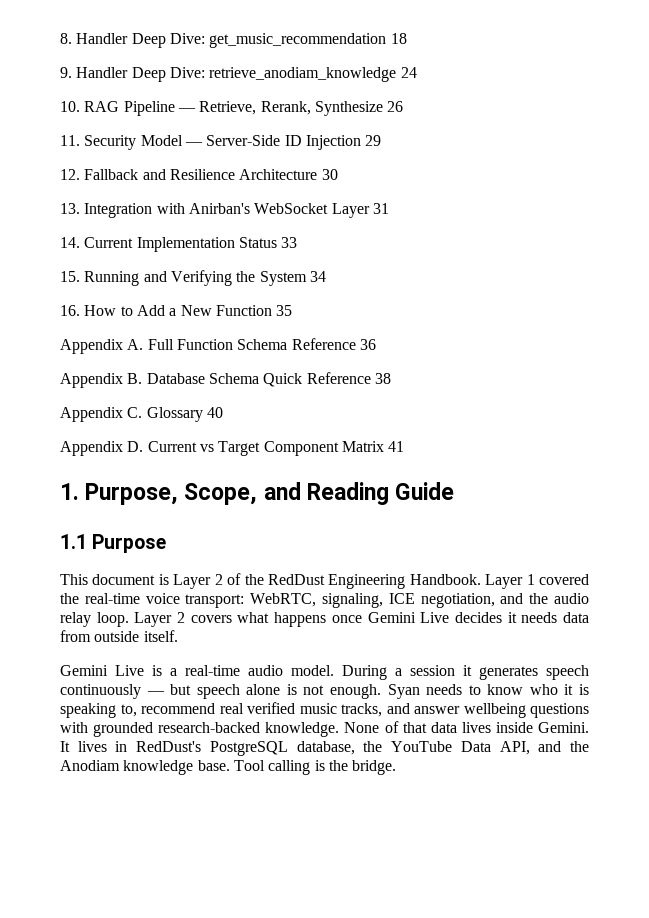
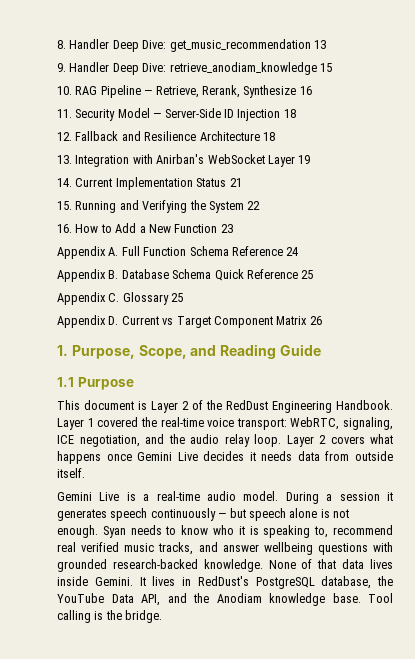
[390,33,407,44] 18 -> [313,40,326,49] 13
[400,67,417,78] 24 -> [319,63,332,72] 15
[387,101,404,112] 26 -> [299,86,312,95] 16
[365,135,382,146] 29 -> [283,109,296,118] 18
[321,169,338,180] 30 -> [262,132,275,141] 18
[372,203,389,214] 31 -> [298,155,311,164] 19
[281,237,298,248] 33 -> [229,178,242,187] 21
[309,271,326,282] 34 -> [247,201,261,210] 22
[276,305,293,316] 35 -> [220,224,233,233] 23
[359,339,376,350] 36 -> [286,247,299,256] 24
[374,373,391,384] 38 -> [301,270,314,279] 25
[206,407,223,418] 40 -> [171,293,184,302] 25
[388,441,405,452] 41 -> [309,316,322,325] 26

